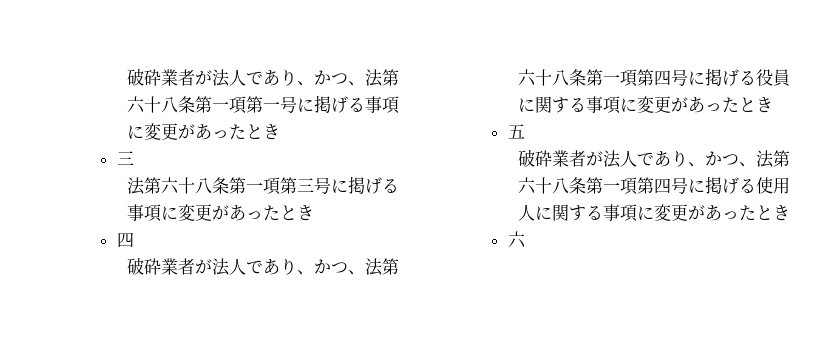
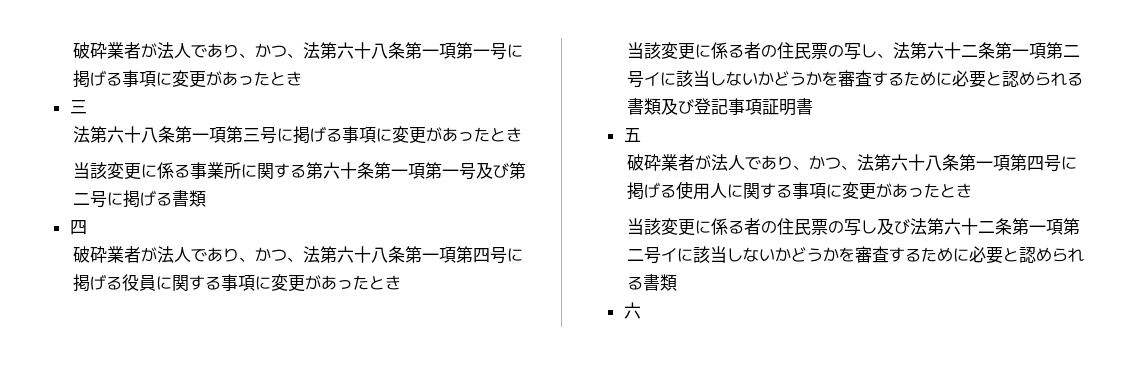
(314, 213) none -> [72,162,526,180] [72,190,206,208] // 当該変更に係る事業所に関する第六十条第一項第一号及び第二号に掲げる書類
(773, 105) none -> [626,42,1080,60] [626,70,1083,88] [626,98,813,116] // 当該変更に係る者の住民票の写し、法第六十二条第一項第二号イに該当しないかどうかを審査するために必要と認められる書類及び登記事項証明書
(790, 213) none -> [626,218,1080,236] [626,246,1084,264] [626,274,677,291] // 当該変更に係る者の住民票の写し及び法第六十二条第一項第二号イに該当しないかどうかを審査するために必要と認められる書類

